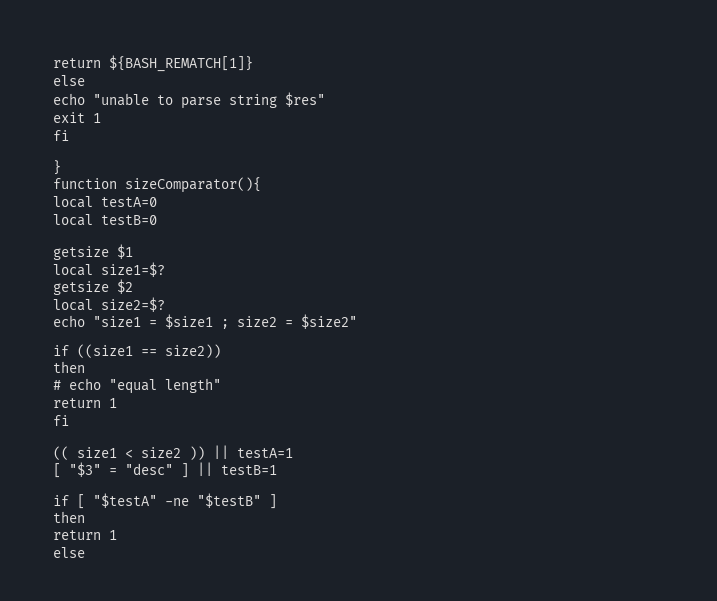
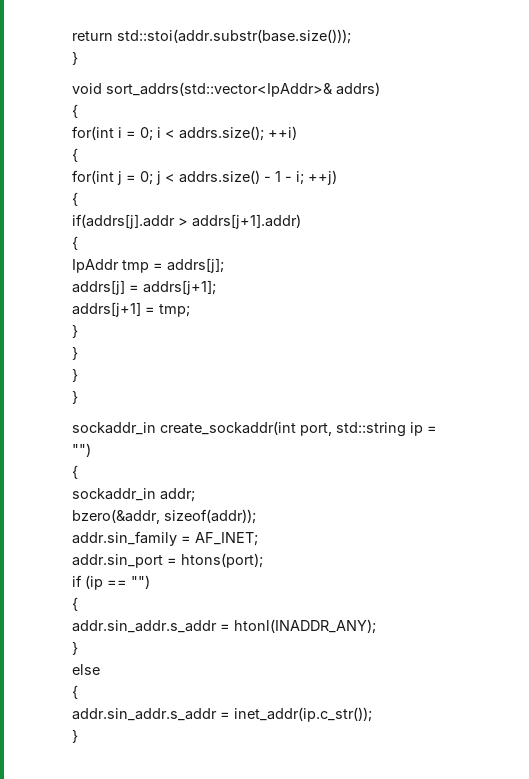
[53,55,253,72] [53,75,85,86] [53,92,325,109] [53,112,101,123] [53,130,69,141] [53,160,61,175] [53,177,261,193] [53,196,157,208] [53,214,157,226] [53,244,133,260] [53,262,165,277] [53,279,133,295] [53,297,165,312] [53,314,357,329] [53,344,221,358] [53,361,85,373] [53,378,221,394] [53,398,117,408] [53,415,69,426] [53,445,293,460] [53,462,277,478] [53,493,277,509] [53,511,85,523] [53,530,117,540] [53,547,85,558] return ${BASH_REMATCH[1]} // else // echo "unable to parse string $res" // exit 1 // fi // } // function sizeComparator(){ // local testA=0 // local testB=0 // getsize $1 // local size1=$? // getsize $2 // local size2=$? // echo "size1 = $size1 ; size2 = $size2" // if ((size1 == size2)) // then // # echo "equal length" // return 1 // fi // (( size1 < size2 )) || testA=1 // [ "$3" = "desc" ] || testB=1 // if [ "$testA" -ne "$testB" ] // then // return 1 // else -> [72,29,351,44] [72,51,78,65] [72,82,380,97] [72,104,78,118] [72,126,297,141] [72,148,78,162] [72,170,337,185] [72,192,78,206] [72,214,301,229] [72,236,78,250] [72,258,224,273] [72,280,216,295] [72,302,190,317] [72,324,78,338] [72,346,78,360] [72,368,78,382] [72,390,78,404] [72,421,437,437] [72,443,91,457] [72,465,78,479] [72,488,195,502] [72,509,256,524] [72,531,258,546] [72,553,263,568] [72,575,150,590] [72,597,78,611] [72,619,376,634] [72,641,78,655] [72,664,100,675] [72,685,78,699] [72,707,372,722] [72,729,78,743] return std::stoi(addr.substr(base.size())); // } // void sort_addrs(std::vector<IpAddr>& addrs) // { // for(int i = 0; i < addrs.size(); ++i) // { // for(int j = 0; j < addrs.size() - 1 - i; ++j) // { // if(addrs[j].addr > addrs[j+1].addr) // { // IpAddr tmp = addrs[j]; // addrs[j] = addrs[j+1]; // addrs[j+1] = tmp; // } // } // } // } // sockaddr_in create_sockaddr(int port, std::string ip = "") // { // sockaddr_in addr; // bzero(&addr, sizeof(addr)); // addr.sin_family = AF_INET; // addr.sin_port = htons(port); // if (ip == "") // { // addr.sin_addr.s_addr = htonl(INADDR_ANY); // } // else // { // addr.sin_addr.s_addr = inet_addr(ip.c_str()); // }

